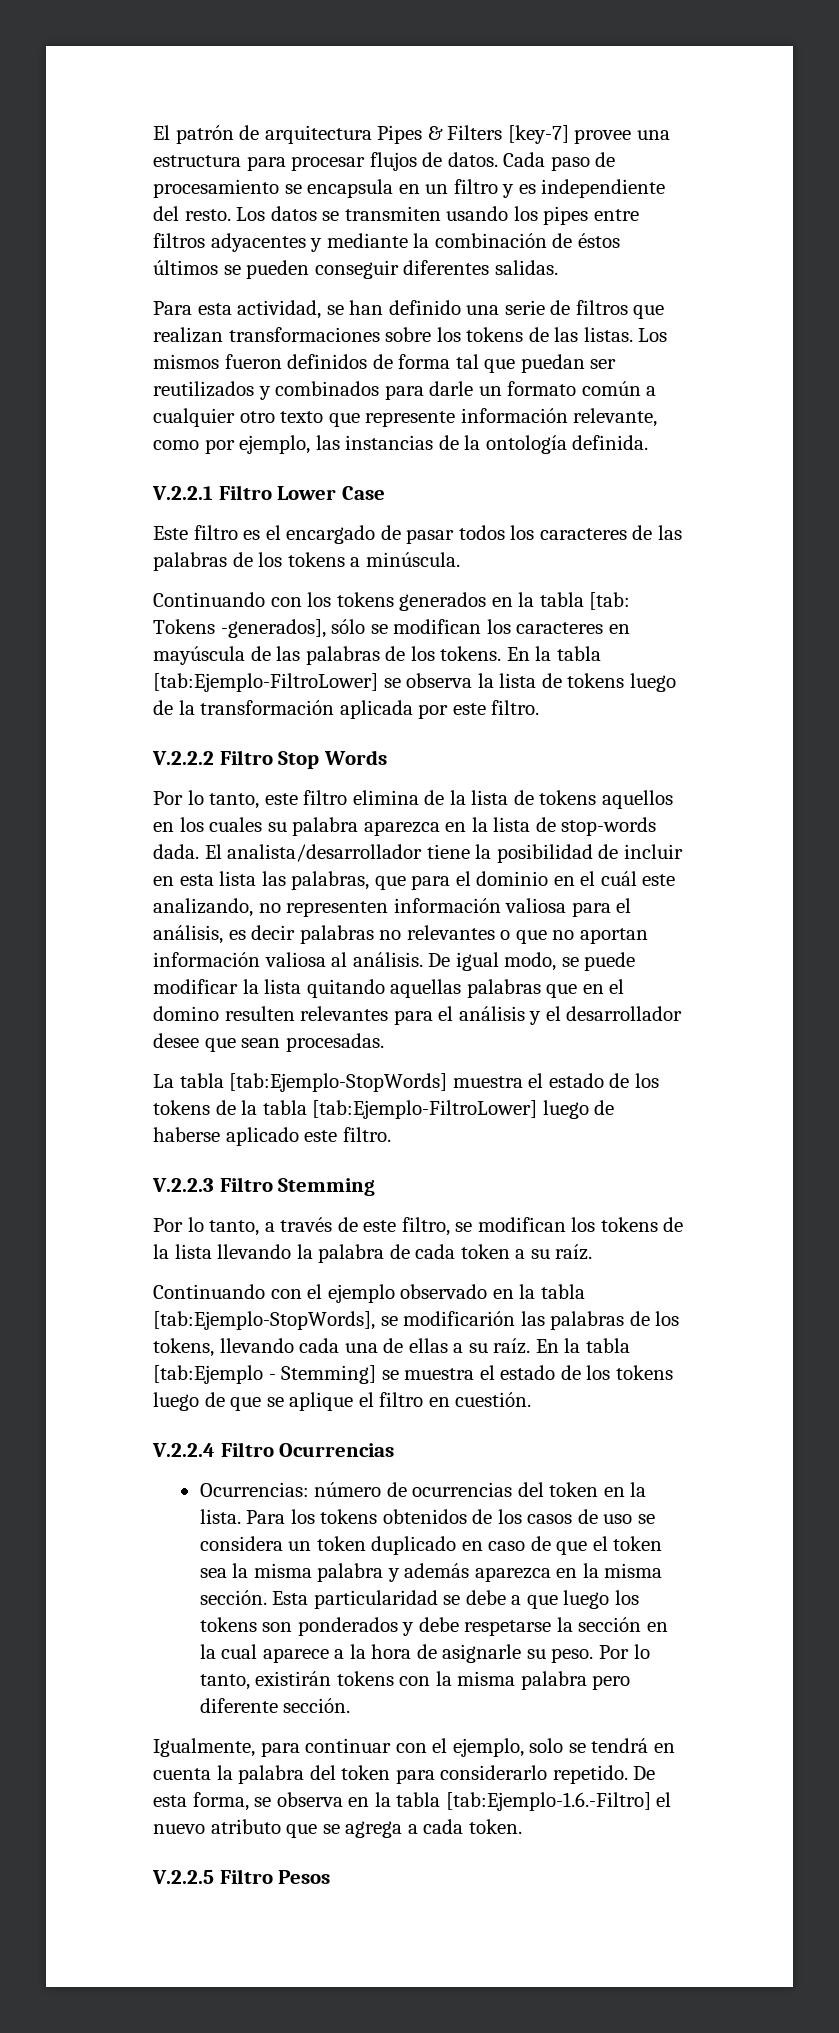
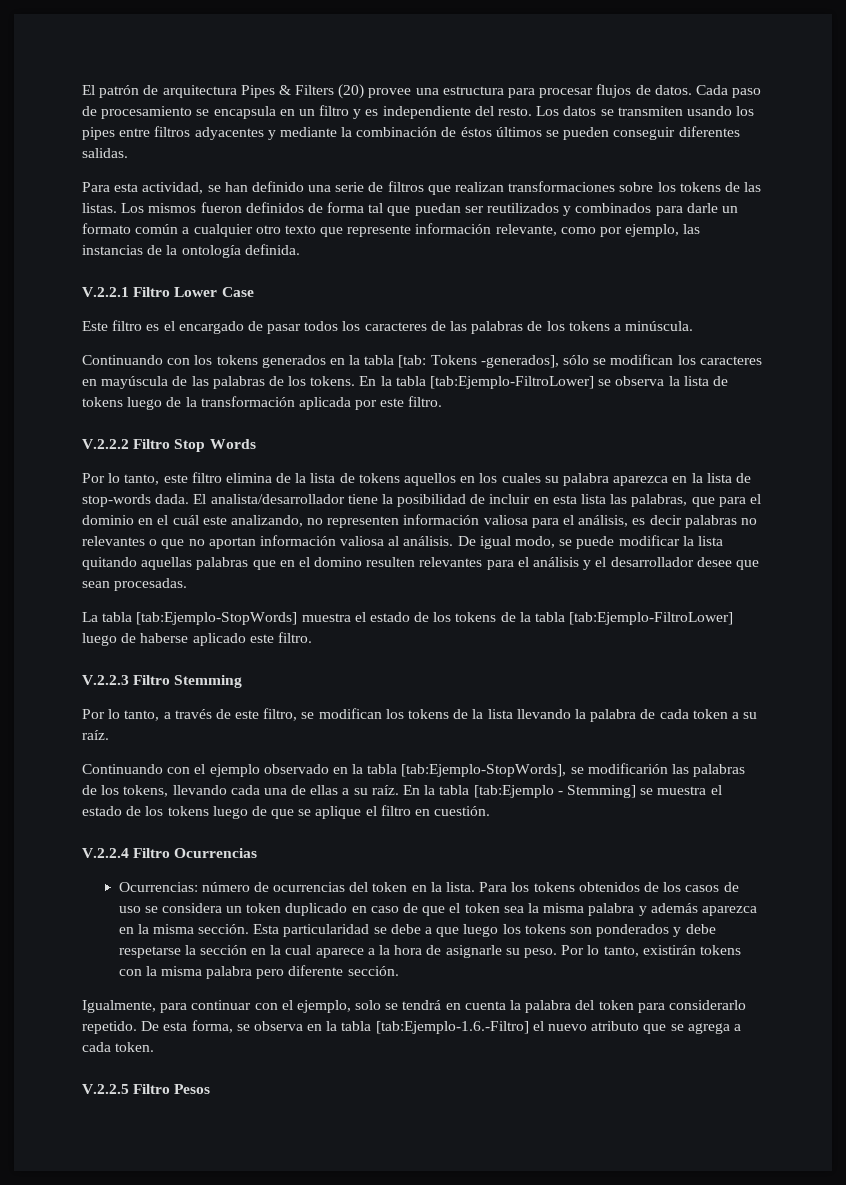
[507,125,569,144] [key-7] -> [338,84,365,99] (20)

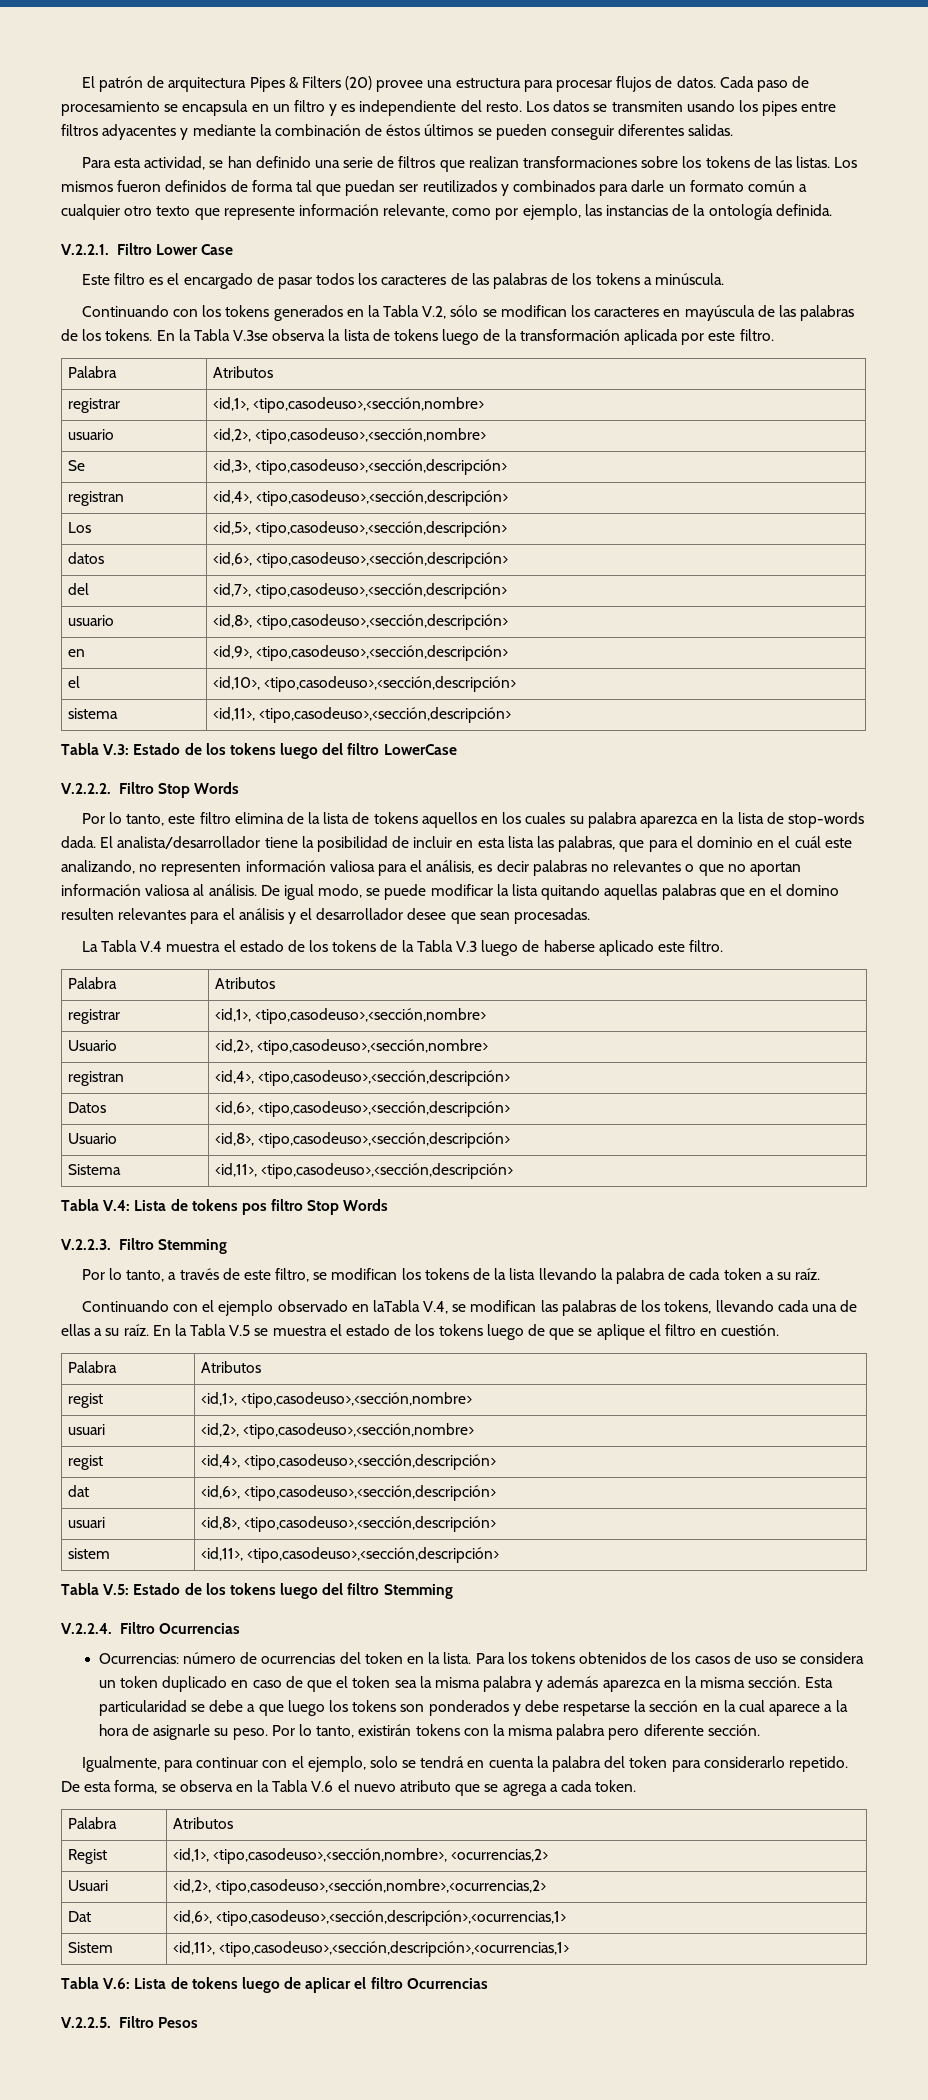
[82,287,129,297] V.2.2.1 -> [61,244,109,255] V.2.2.1.
[364,355,559,368] tabla [tab: Tokens -generados], -> [383,305,447,319] Tabla V.2,
[395,376,612,389] tabla [tab:Ejemplo-FiltroLower] se -> [193,329,269,341] Tabla V.3se
[82,439,129,449] // V.2.2.2 -> [67,366,117,378] [212,366,273,378] [67,398,120,413] [212,397,484,413] [67,429,114,440] [212,428,486,444] [67,460,85,471] [212,459,507,475] [67,491,124,506] [212,490,508,506] [67,522,91,533] [212,521,507,537] [67,552,104,564] [212,552,508,568] [67,583,89,595] [212,583,507,599] [67,615,114,626] [212,614,508,630] [67,649,85,657] [212,645,508,661] [67,676,80,688] [212,676,516,692] [67,708,118,719] [212,707,511,723] [61,743,457,759] [61,783,111,794] // Palabra | Atributos // registrar | <id,1>, <tipo,casodeuso>,<sección,nombre> // usuario | <id,2>, <tipo,casodeuso>,<sección,nombre> // Se | <id,3>, <tipo,casodeuso>,<sección,descripción> // registran | <id,4>, <tipo,casodeuso>,<sección,descripción> // Los | <id,5>, <tipo,casodeuso>,<sección,descripción> // datos | <id,6>, <tipo,casodeuso>,<sección,descripción> // del | <id,7>, <tipo,casodeuso>,<sección,descripción> // usuario | <id,8>, <tipo,casodeuso>,<sección,descripción> // en | <id,9>, <tipo,casodeuso>,<sección,descripción> // el | <id,10>, <tipo,casodeuso>,<sección,descripción> // sistema | <id,11>, <tipo,casodeuso>,<sección,descripción> // Tabla V.3: Estado de los tokens luego del filtro LowerCase // V.2.2.2.
[102,612,298,625] tabla [tab:Ejemplo-StopWords] -> [100,940,163,952] Tabla V.4
[535,612,734,625] tabla [tab:Ejemplo-FiltroLower] -> [416,940,477,952] Tabla V.3
[82,675,129,685] // V.2.2.3 -> [67,977,117,989] [214,977,275,989] [67,1009,120,1024] [214,1008,486,1024] [67,1040,117,1051] [214,1039,488,1055] [67,1071,124,1086] [214,1070,510,1086] [67,1102,106,1113] [214,1101,510,1117] [67,1133,117,1144] [214,1132,510,1148] [67,1164,121,1175] [214,1163,513,1179] [61,1199,389,1215] [61,1239,111,1250] // Palabra | Atributos // registrar | <id,1>, <tipo,casodeuso>,<sección,nombre> // Usuario | <id,2>, <tipo,casodeuso>,<sección,nombre> // registran | <id,4>, <tipo,casodeuso>,<sección,descripción> // Datos | <id,6>, <tipo,casodeuso>,<sección,descripción> // Usuario | <id,8>, <tipo,casodeuso>,<sección,descripción> // Sistema | <id,11>, <tipo,casodeuso>,<sección,descripción> // Tabla V.4: Lista de tokens pos filtro Stop Words // V.2.2.3.
[352,763,668,777] la tabla [tab:Ejemplo-StopWords], se modificarión -> [372,1300,537,1314] laTabla V.4, se modifican
[439,785,636,798] tabla [tab:Ejemplo - Stemming] -> [190,1324,251,1336] Tabla V.5
[82,848,129,858] // V.2.2.4 -> [67,1361,117,1373] [200,1361,261,1373] [67,1393,103,1408] [200,1392,472,1408] [67,1424,105,1435] [200,1423,474,1439] [67,1455,103,1470] [200,1454,496,1470] [67,1485,89,1497] [200,1485,496,1501] [67,1517,105,1528] [200,1516,496,1532] [67,1548,110,1559] [200,1547,499,1563] [61,1583,453,1599] [61,1623,112,1634] // Palabra | Atributos // regist | <id,1>, <tipo,casodeuso>,<sección,nombre> // usuari | <id,2>, <tipo,casodeuso>,<sección,nombre> // regist | <id,4>, <tipo,casodeuso>,<sección,descripción> // dat | <id,6>, <tipo,casodeuso>,<sección,descripción> // usuari | <id,8>, <tipo,casodeuso>,<sección,descripción> // sistem | <id,11>, <tipo,casodeuso>,<sección,descripción> // Tabla V.5: Estado de los tokens luego del filtro Stemming // V.2.2.4.
[341,1021,529,1034] tabla [tab:Ejemplo-1.6.-Filtro] -> [272,1780,334,1792] Tabla V.6
[82,1084,129,1094] // V.2.2.5 -> [67,1817,117,1829] [172,1817,233,1829] [67,1849,107,1864] [172,1848,548,1864] [67,1880,108,1891] [172,1879,546,1895] [67,1911,91,1922] [172,1910,566,1926] [67,1942,113,1953] [172,1941,569,1957] [61,1977,488,1993] [61,2017,111,2028] // Palabra | Atributos // Regist | <id,1>, <tipo,casodeuso>,<sección,nombre>, <ocurrencias,2> // Usuari | <id,2>, <tipo,casodeuso>,<sección,nombre>,<ocurrencias,2> // Dat | <id,6>, <tipo,casodeuso>,<sección,descripción>,<ocurrencias,1> // Sistem | <id,11>, <tipo,casodeuso>,<sección,descripción>,<ocurrencias,1> // Tabla V.6: Lista de tokens luego de aplicar el filtro Ocurrencias // V.2.2.5.

